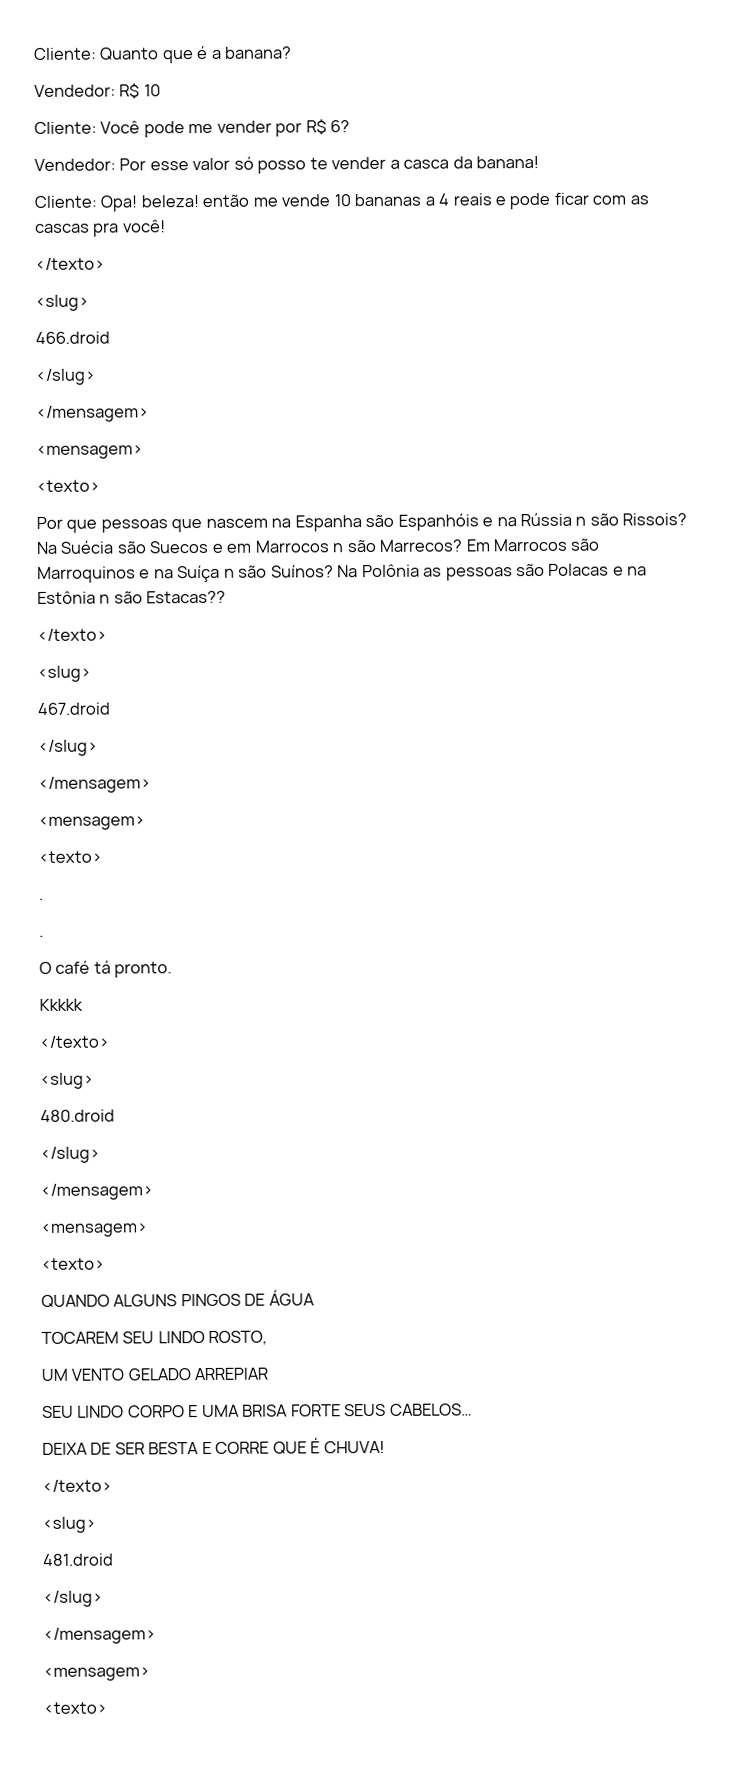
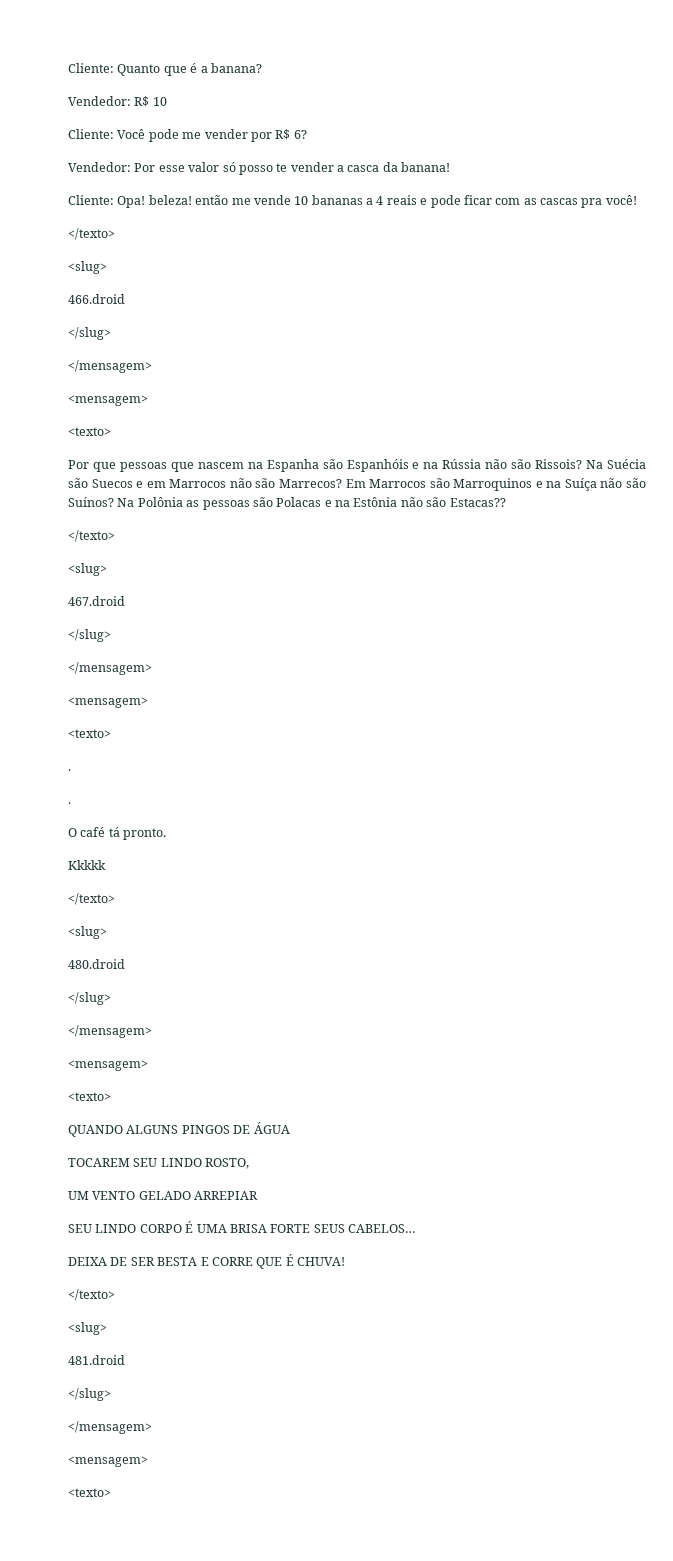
[575,516,587,526] n -> [485,459,508,469] não
[332,543,345,553] n -> [229,478,252,488] não
[223,568,235,578] n -> [600,478,623,488] não
[99,594,111,604] n -> [400,497,423,507] não
[188,1405,199,1418] E -> [185,1221,194,1233] É

